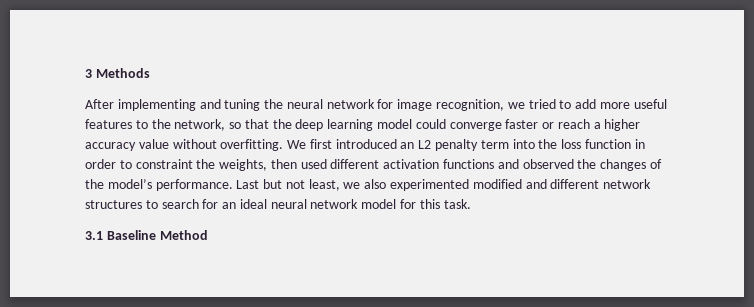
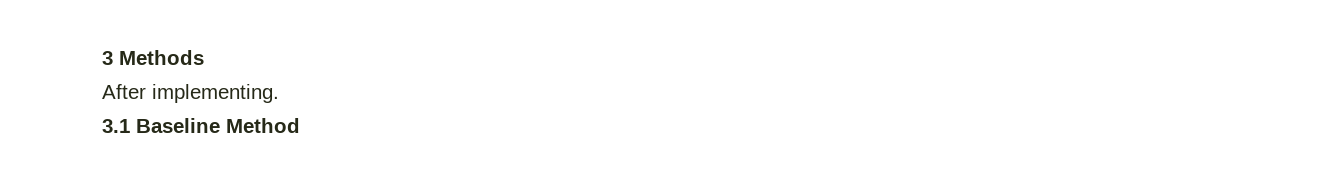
[117,99,667,111] [85,119,641,131] [85,139,645,151] [85,159,662,171] [85,179,652,191] [85,199,471,209] implementing and tuning the neural network for image recognition, we tried to add more useful features to the network, so that the deep learning model could converge faster or reach a higher accuracy value without overfitting. We first introduced an L2 penalty term into the loss function in order to constraint the weights, then used different activation functions and observed the changes of the model’s performance. Last but not least, we also experimented modified and different network structures to search for an ideal neural network model for this task. -> [152,84,279,103] implementing.

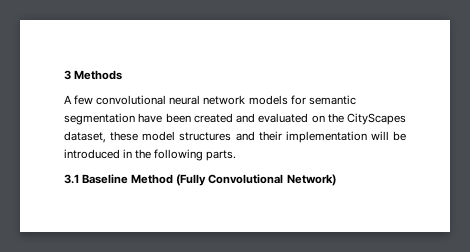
[102,84,279,103] After implementing. -> [64,95,356,105] [64,113,406,125] [64,131,406,143] [64,149,237,161] A few convolutional neural network models for semantic segmentation have been created and evaluated on the CityScapes dataset, these model structures and their implementation will be introduced in the following parts.
(300, 125) none -> [176,174,336,186] (Fully Convolutional Network)

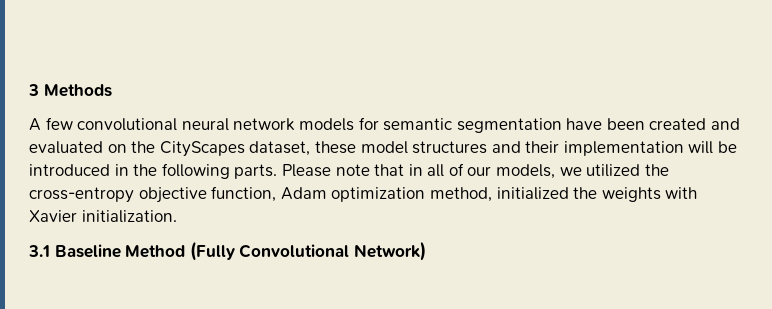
(237, 155) none -> [281,163,669,179] [29,186,698,203] [29,210,177,223] Please note that in all of our models, we utilized the cross-entropy objective function, Adam optimization method, initialized the weights with Xavier initialization.

